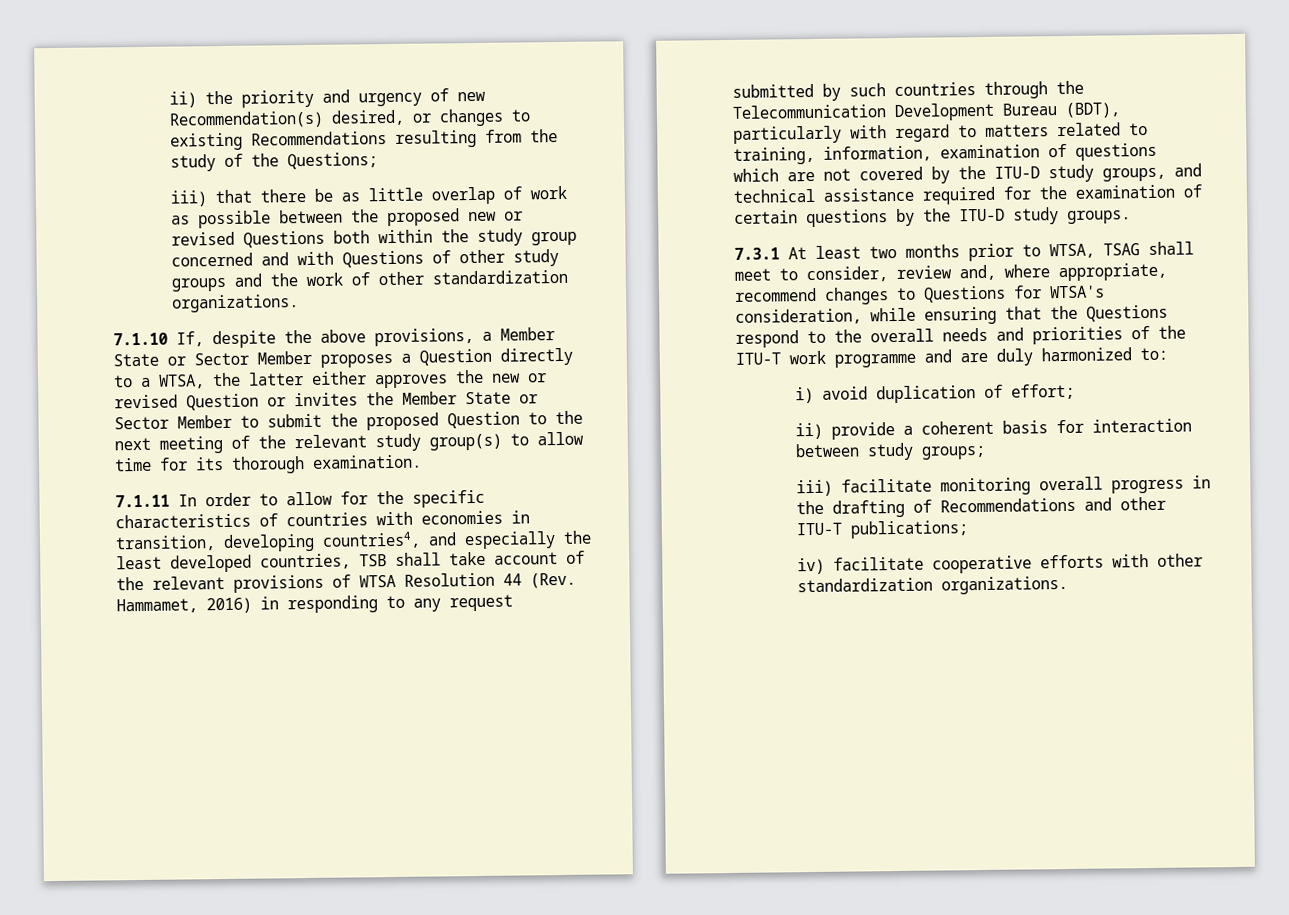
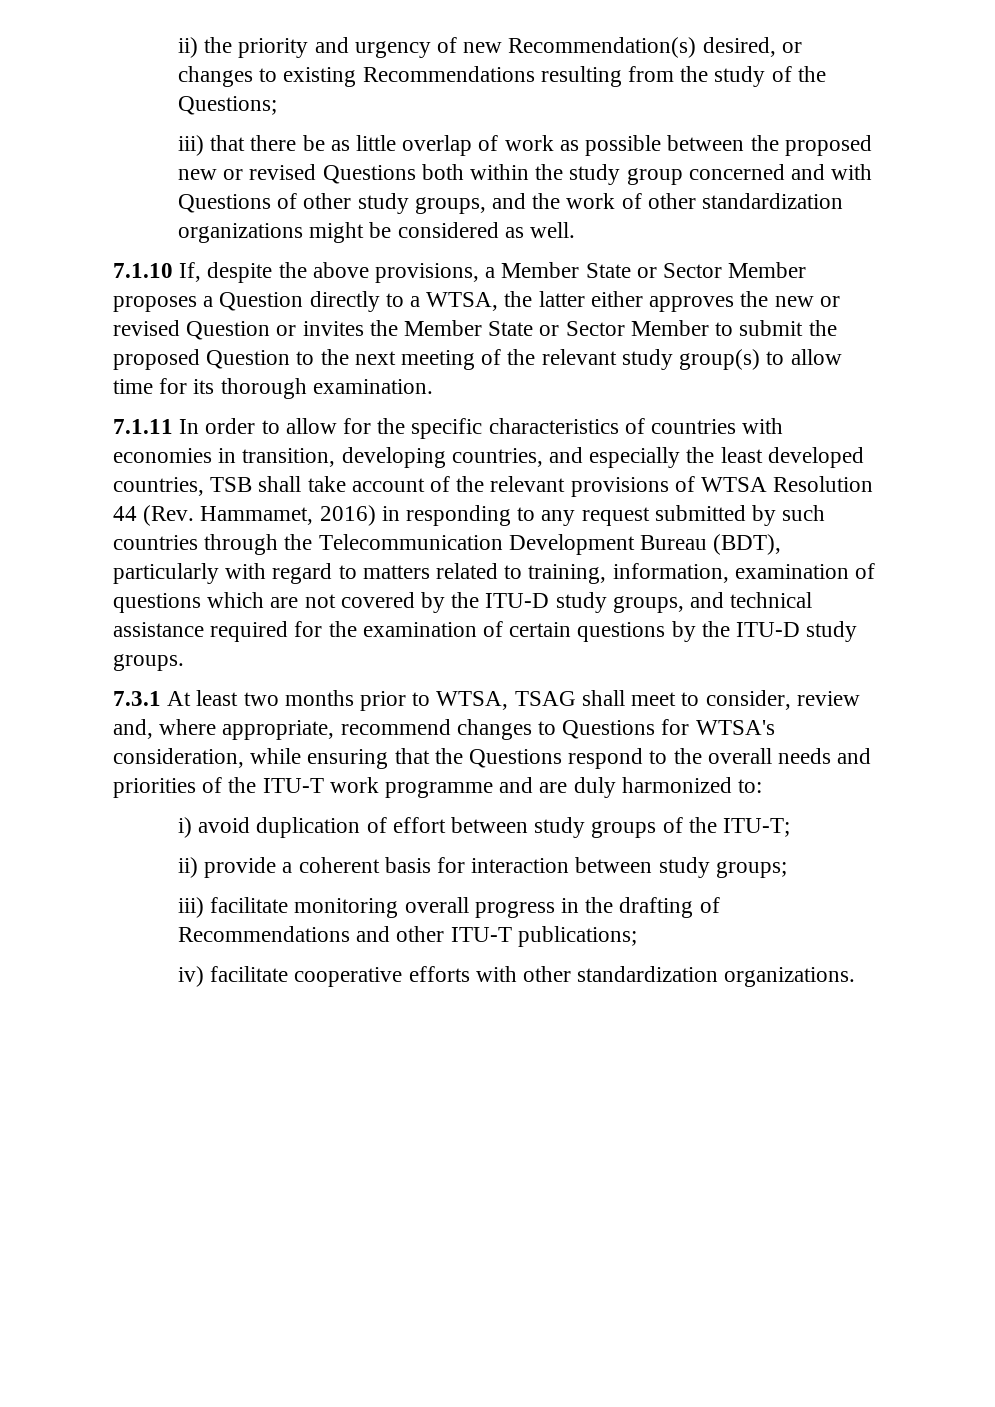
[171,277,227,292] groups -> [414,197,486,214] groups,
[172,294,300,313] organizations. -> [177,222,576,243] organizations might be considered as well.
[322,531,421,549] countries4, -> [451,448,543,467] countries,
[1011,383,1076,400] effort; -> [392,817,791,838] effort between study groups of the ITU-T;

